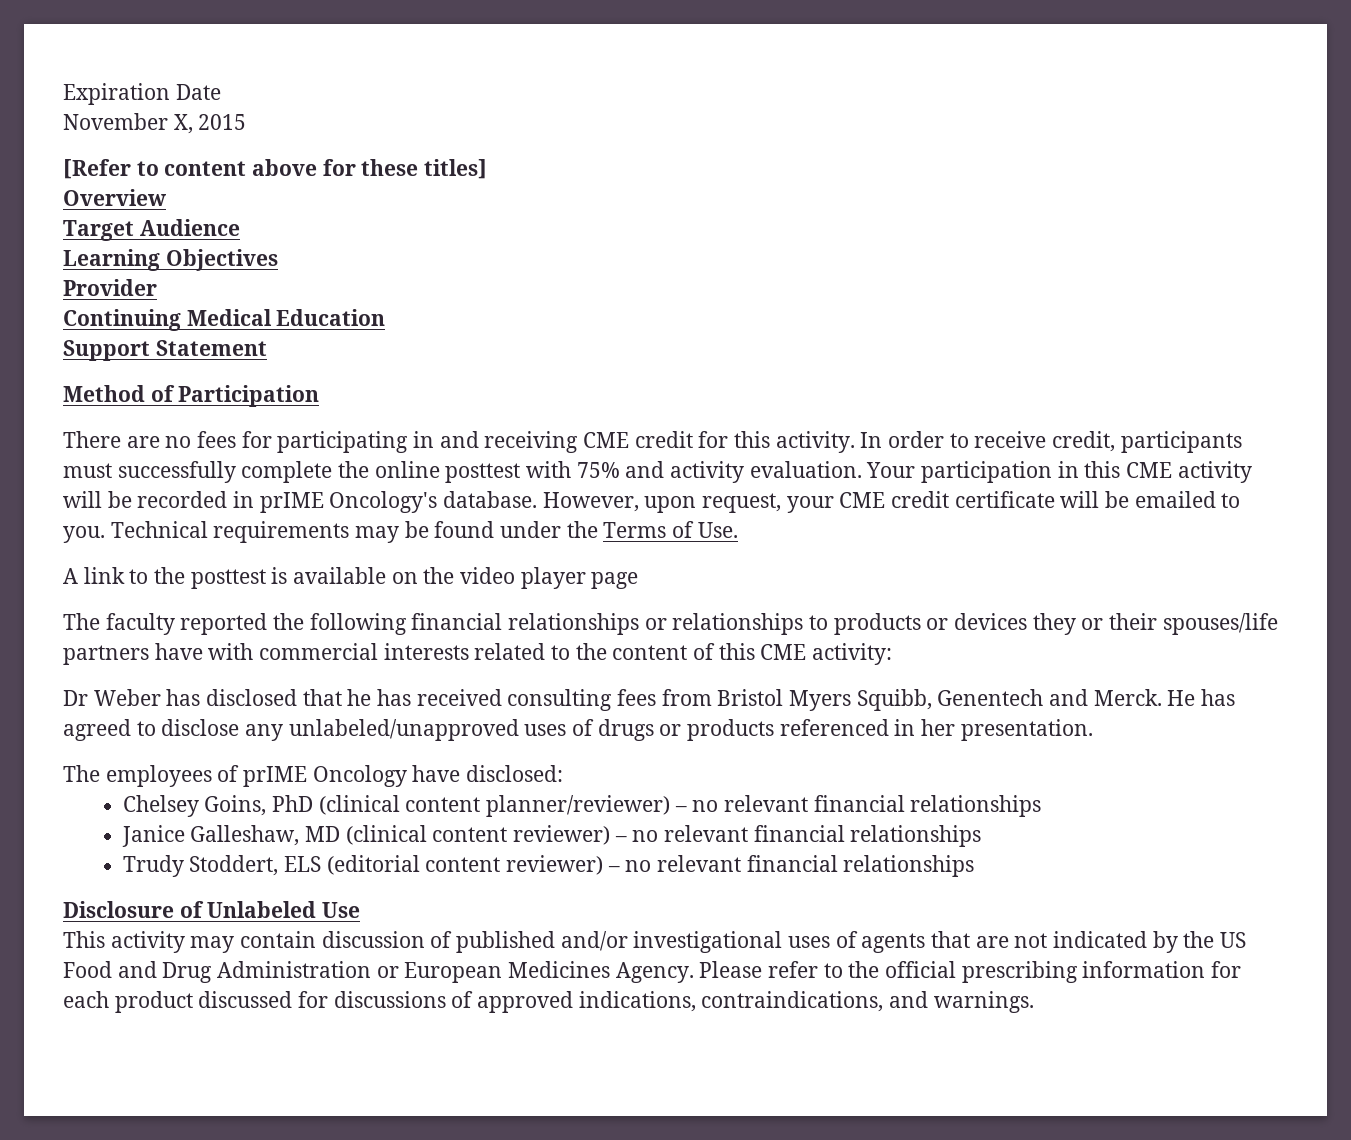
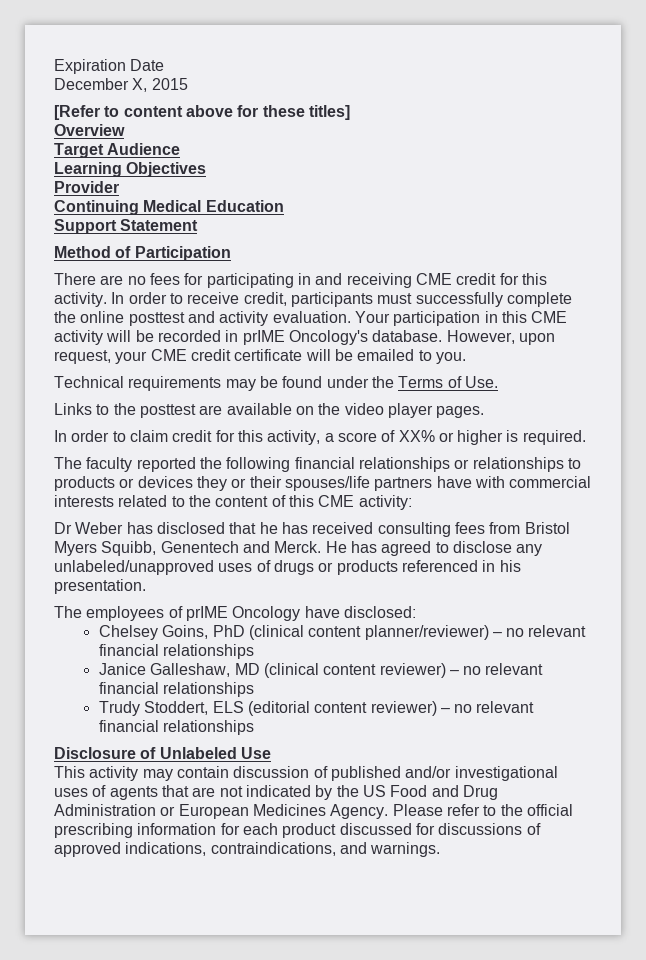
[63,113,168,130] November -> [54,78,129,90] December
[526,461,620,478] with 75% -> (185, 319) none
(105, 534) none -> (466, 358) //
[63,567,125,584] A link -> [54,403,92,415] Links
[271,567,288,584] is -> [199,405,223,415] are
[591,572,639,589] page -> [436,406,485,418] [54,430,586,445] pages. // In order to claim credit for this activity, a score of XX% or higher is required.
[921,719,956,736] her -> [499,560,521,572] his

